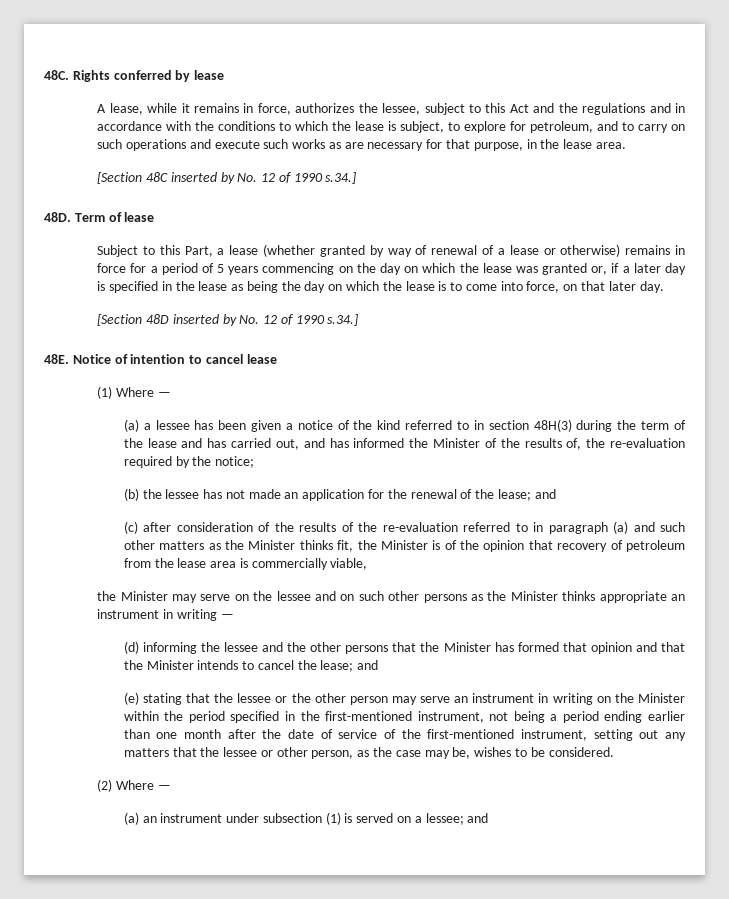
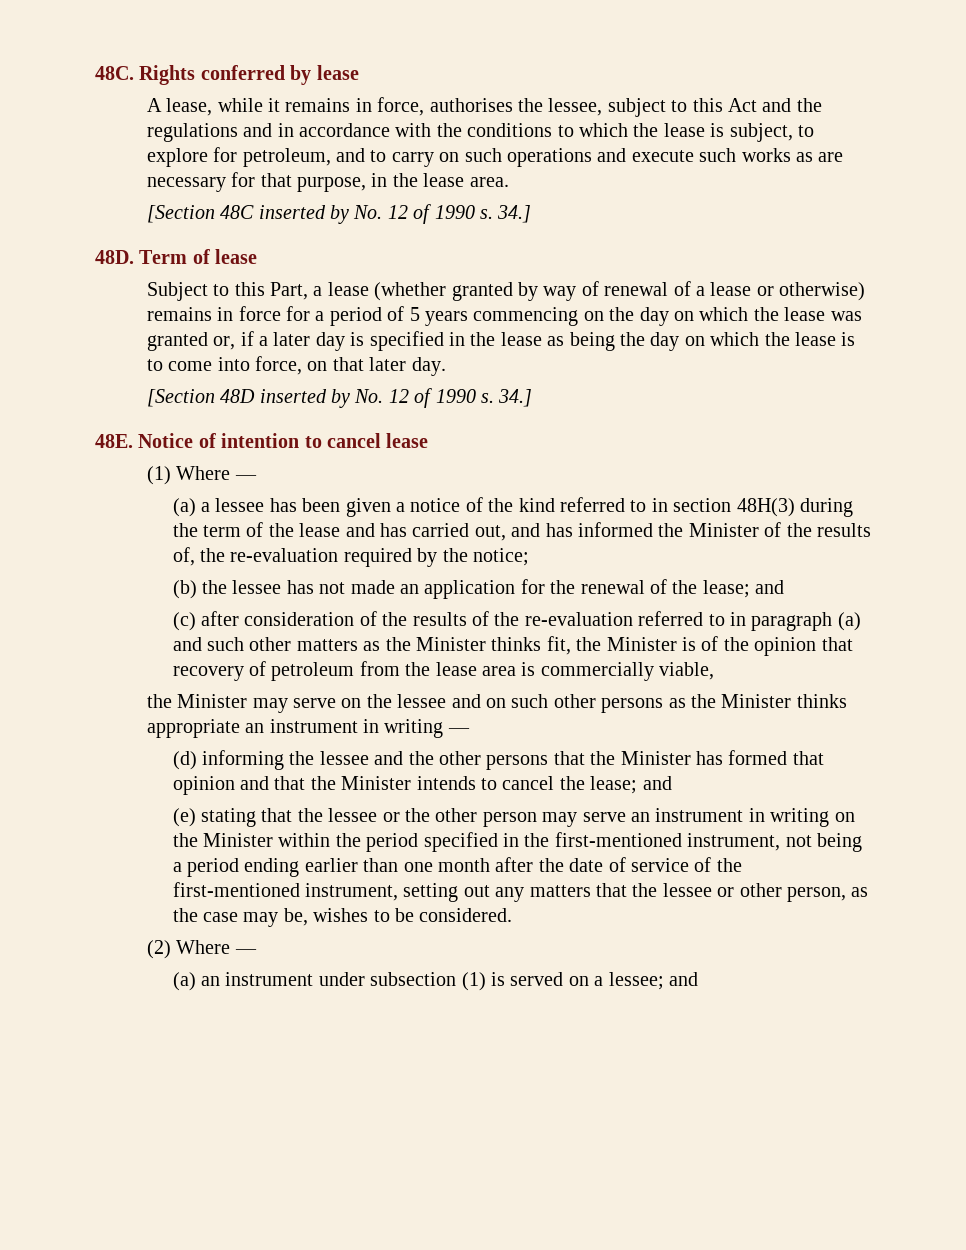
[295,103,355,113] authorizes -> [429,98,513,112] authorises
[325,172,357,184] s.34.] -> [479,205,532,223] s. 34.]
[327,314,359,326] s.34.] -> [480,389,533,407] s. 34.]

